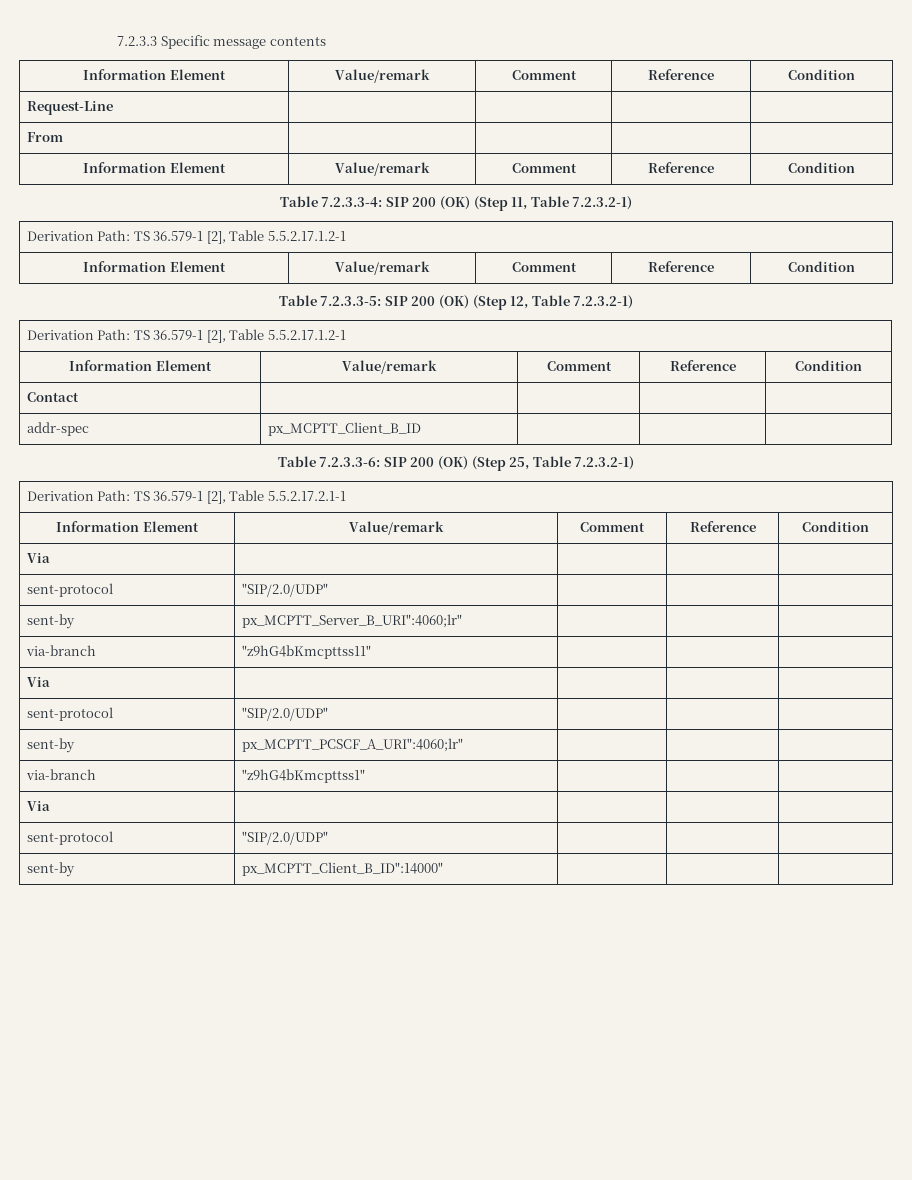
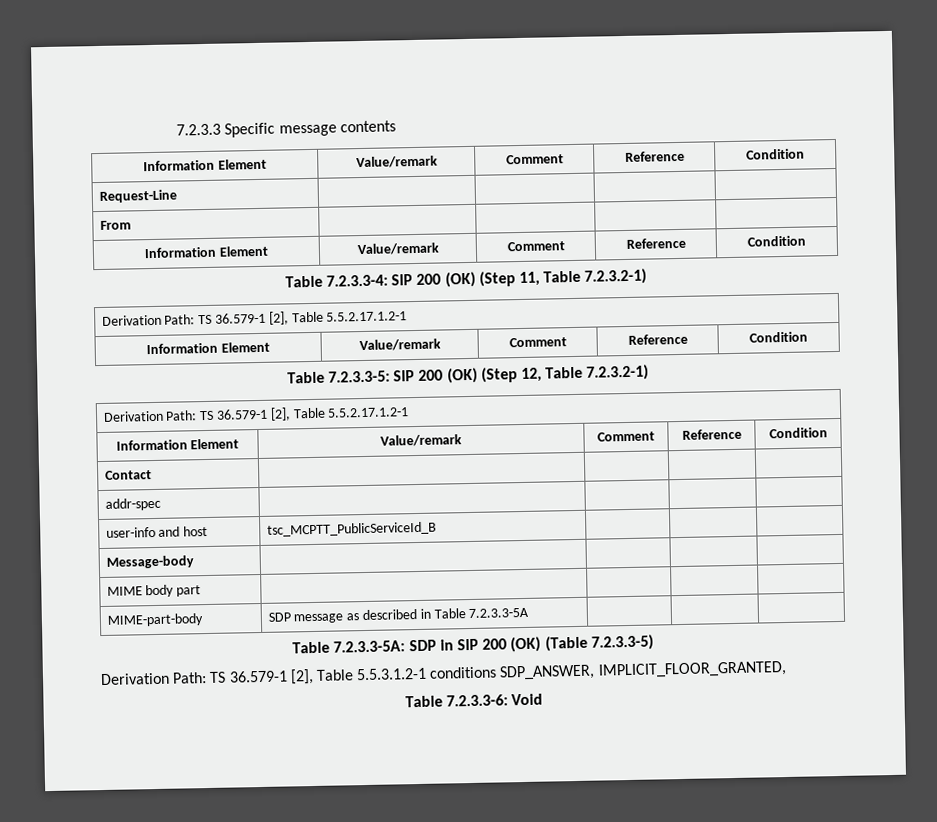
[267,422,421,436] [277,456,635,471] [26,490,346,504] [56,521,199,532] [349,521,444,535] [580,522,645,532] [689,521,756,532] [802,521,869,532] [26,553,50,563] [26,583,113,597] [241,583,328,597] [26,614,75,629] [241,614,462,628] [25,645,96,656] [241,645,371,659] [26,677,50,687] [26,707,113,721] [241,707,328,721] [26,738,75,753] [241,738,463,752] [25,769,96,780] [241,769,365,783] [26,801,50,811] [26,831,113,845] [241,831,328,845] [26,862,75,877] [241,862,443,876] px_MCPTT_Client_B_ID | | | // Table 7.2.3.3-6: SIP 200 (OK) (Step 25, Table 7.2.3.2-1) // Derivation Path: TS 36.579-1 [2], Table 5.5.2.17.2.1-1 // Information Element | Value/remark | Comment | Reference | Condition // Via | | | | // sent-protocol | "SIP/2.0/UDP" | | | // sent-by | px_MCPTT_Server_B_URI":4060;lr" | | | // via-branch | "z9hG4bKmcpttss11" | | | // Via | | | | // sent-protocol | "SIP/2.0/UDP" | | | // sent-by | px_MCPTT_PCSCF_A_URI":4060;lr" | | | // via-branch | "z9hG4bKmcpttss1" | | | // Via | | | | // sent-protocol | "SIP/2.0/UDP" | | | // sent-by | px_MCPTT_Client_B_ID":14000" | | | -> [105,525,209,538] [266,521,437,537] [105,555,194,569] [106,584,202,598] [106,613,204,627] [267,607,530,624] [292,634,654,654] [100,661,787,686] [404,693,544,708] | | | // user-info and host | tsc_MCPTT_PublicServiceId_B | | | // Message-body | | | | // MIME body part | | | | // MIME-part-body | SDP message as described in Table 7.2.3.3-5A | | | // Table 7.2.3.3-5A: SDP in SIP 200 (OK) (Table 7.2.3.3-5) // Derivation Path: TS 36.579-1 [2], Table 5.5.3.1.2-1 conditions SDP_ANSWER, IMPLICIT_FLOOR_GRANTED, // Table 7.2.3.3-6: Void

